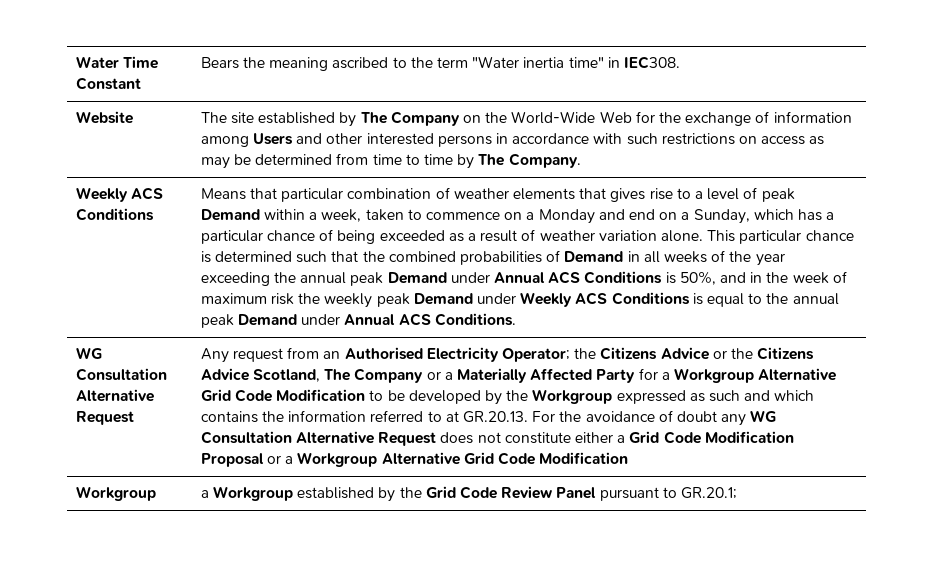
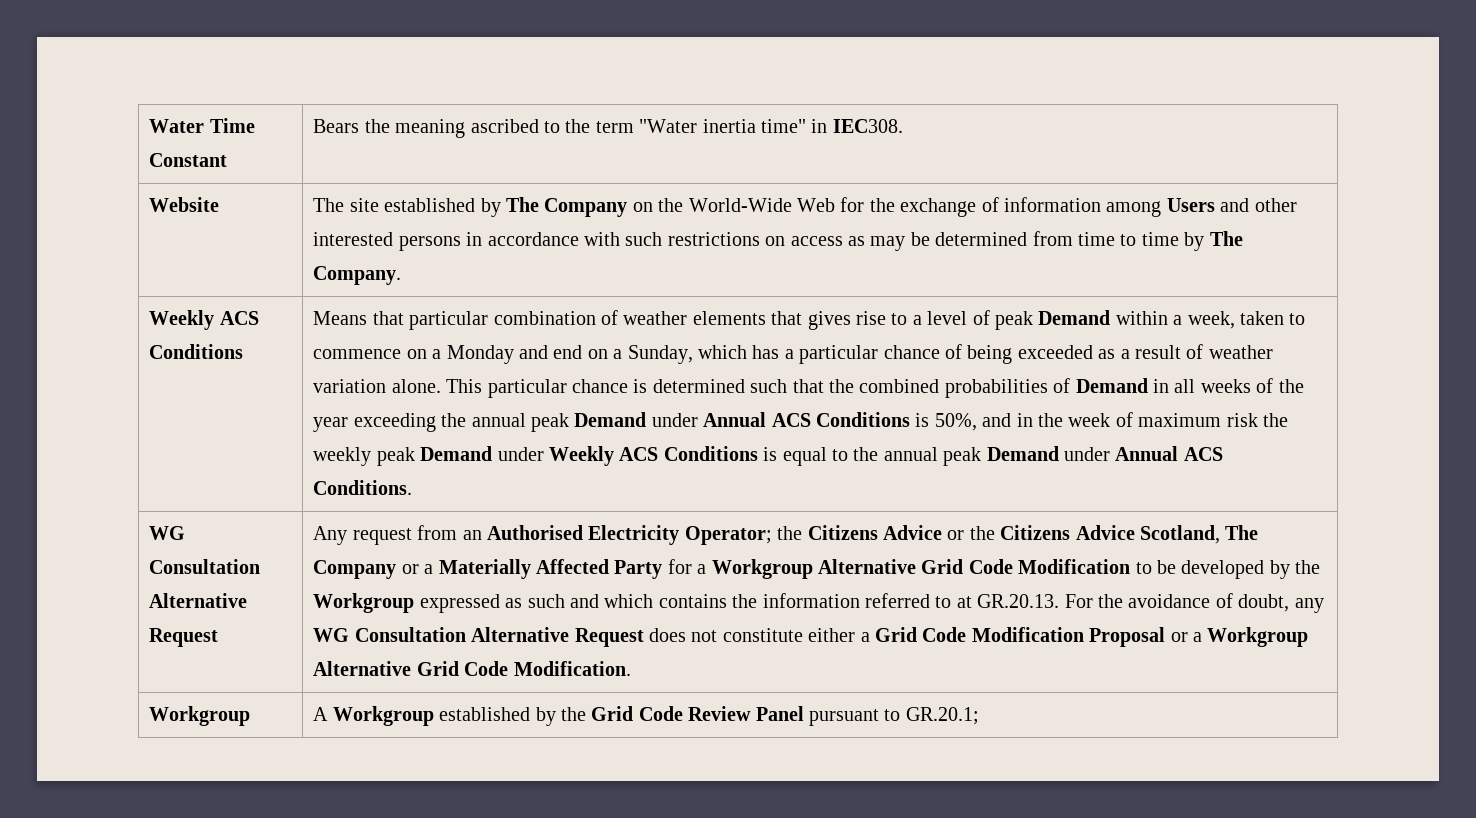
[676,411,717,422] doubt -> [1238,594,1290,612] doubt,
[539,452,629,464] Modification -> [513,661,631,676] Modification.
[200,490,209,498] a -> [313,707,329,721] A

